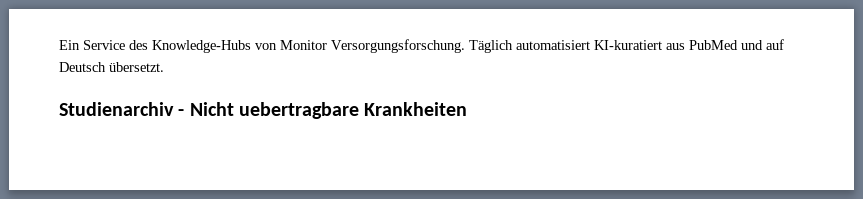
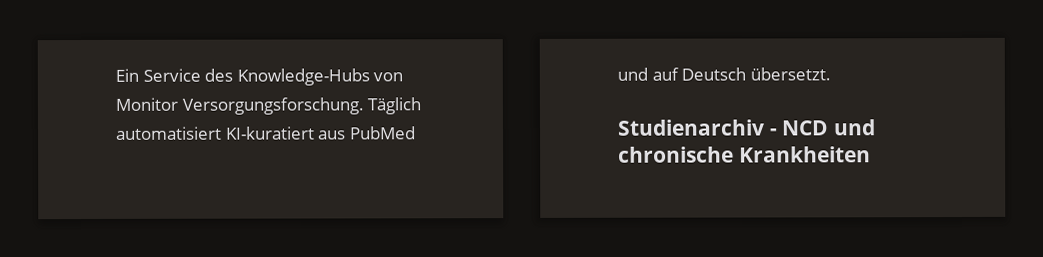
[189,102,359,119] Nicht uebertragbare -> [781,119,876,136] [618,146,734,163] NCD und chronische

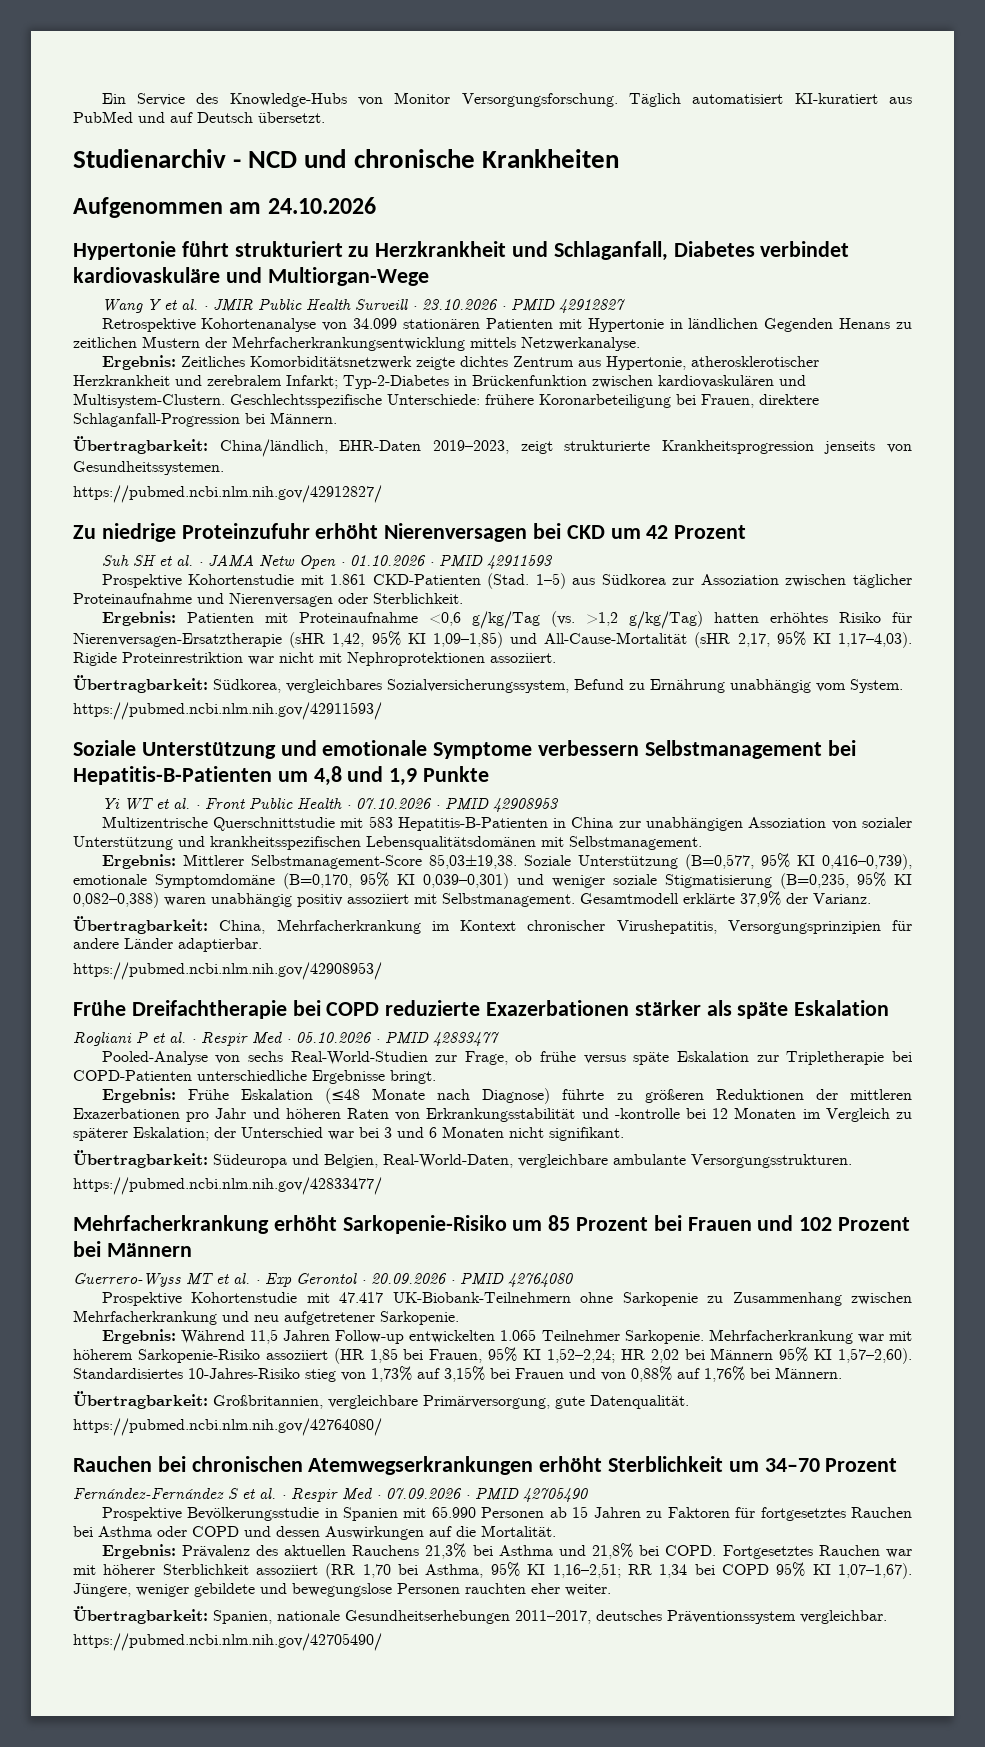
(871, 154) none -> [73,197,376,218] [73,241,850,261] [73,267,429,286] [101,298,625,313] [101,318,913,332] [73,336,640,351] [101,355,819,370] [73,375,806,389] [73,393,819,408] [73,412,337,427] [73,436,912,457] [73,461,224,475] [73,485,382,503] [73,523,747,542] [101,554,552,569] [101,573,912,589] [73,593,463,607] [101,611,912,629] [73,631,912,648] [73,652,556,666] [73,675,903,693] [73,702,382,720] [73,740,856,759] [73,766,490,786] [101,797,558,812] [101,816,912,831] [73,836,702,850] [101,853,912,870] [73,872,912,889] [73,891,871,908] [73,916,912,934] [73,938,262,952] [73,962,382,980] [73,1000,890,1019] [73,1031,499,1046] [101,1051,912,1065] [73,1070,436,1084] [101,1088,912,1104] [73,1107,913,1122] [73,1126,624,1141] [73,1150,852,1168] [73,1177,382,1195] [73,1215,911,1234] [73,1241,192,1257] [73,1272,573,1287] [101,1292,912,1306] [73,1310,459,1325] [101,1329,912,1344] [73,1347,912,1364] [73,1366,842,1382] [73,1391,689,1409] [73,1418,382,1436] [73,1456,898,1475] [73,1487,588,1502] [101,1506,912,1521] [73,1525,556,1540] [101,1543,912,1559] [73,1562,913,1579] [73,1583,611,1597] [73,1606,887,1624] [73,1633,382,1651] // Aufgenommen am 24.10.2026 // Hypertonie führt strukturiert zu Herzkrankheit und Schlaganfall, Diabetes verbindet kardiovaskuläre und Multiorgan-Wege // Wang Y et al. · JMIR Public Health Surveill · 23.10.2026 · PMID 42912827 // Retrospektive Kohortenanalyse von 34.099 stationären Patienten mit Hypertonie in ländlichen Gegenden Henans zu zeitlichen Mustern der Mehrfacherkrankungsentwicklung mittels Netzwerkanalyse. // Ergebnis: Zeitliches Komorbiditätsnetzwerk zeigte dichtes Zentrum aus Hypertonie, atherosklerotischer Herzkrankheit und zerebralem Infarkt; Typ-2-Diabetes in Brückenfunktion zwischen kardiovaskulären und Multisystem-Clustern. Geschlechtsspezifische Unterschiede: frühere Koronarbeteiligung bei Frauen, direktere Schlaganfall-Progression bei Männern. // Übertragbarkeit: China/ländlich, EHR-Daten 2019–2023, zeigt strukturierte Krankheitsprogression jenseits von Gesundheitssystemen. // https://pubmed.ncbi.nlm.nih.gov/42912827/ // Zu niedrige Proteinzufuhr erhöht Nierenversagen bei CKD um 42 Prozent // Suh SH et al. · JAMA Netw Open · 01.10.2026 · PMID 42911593 // Prospektive Kohortenstudie mit 1.861 CKD-Patienten (Stad. 1–5) aus Südkorea zur Assoziation zwischen täglicher Proteinaufnahme und Nierenversagen oder Sterblichkeit. // Ergebnis: Patienten mit Proteinaufnahme <0,6 g/kg/Tag (vs. >1,2 g/kg/Tag) hatten erhöhtes Risiko für Nierenversagen-Ersatztherapie (sHR 1,42, 95% KI 1,09–1,85) und All-Cause-Mortalität (sHR 2,17, 95% KI 1,17–4,03). Rigide Proteinrestriktion war nicht mit Nephroprotektionen assoziiert. // Übertragbarkeit: Südkorea, vergleichbares Sozialversicherungssystem, Befund zu Ernährung unabhängig vom System. // https://pubmed.ncbi.nlm.nih.gov/42911593/ // Soziale Unterstützung und emotionale Symptome verbessern Selbstmanagement bei Hepatitis-B-Patienten um 4,8 und 1,9 Punkte // Yi WT et al. · Front Public Health · 07.10.2026 · PMID 42908953 // Multizentrische Querschnittstudie mit 583 Hepatitis-B-Patienten in China zur unabhängigen Assoziation von sozialer Unterstützung und krankheitsspezifischen Lebensqualitätsdomänen mit Selbstmanagement. // Ergebnis: Mittlerer Selbstmanagement-Score 85,03±19,38. Soziale Unterstützung (B=0,577, 95% KI 0,416–0,739), emotionale Symptomdomäne (B=0,170, 95% KI 0,039–0,301) und weniger soziale Stigmatisierung (B=0,235, 95% KI 0,082–0,388) waren unabhängig positiv assoziiert mit Selbstmanagement. Gesamtmodell erklärte 37,9% der Varianz. // Übertragbarkeit: China, Mehrfacherkrankung im Kontext chronischer Virushepatitis, Versorgungsprinzipien für andere Länder adaptierbar. // https://pubmed.ncbi.nlm.nih.gov/42908953/ // Frühe Dreifachtherapie bei COPD reduzierte Exazerbationen stärker als späte Eskalation // Rogliani P et al. · Respir Med · 05.10.2026 · PMID 42833477 // Pooled-Analyse von sechs Real-World-Studien zur Frage, ob frühe versus späte Eskalation zur Tripletherapie bei COPD-Patienten unterschiedliche Ergebnisse bringt. // Ergebnis: Frühe Eskalation (≤48 Monate nach Diagnose) führte zu größeren Reduktionen der mittleren Exazerbationen pro Jahr und höheren Raten von Erkrankungsstabilität und -kontrolle bei 12 Monaten im Vergleich zu späterer Eskalation; der Unterschied war bei 3 und 6 Monaten nicht signifikant. // Übertragbarkeit: Südeuropa und Belgien, Real-World-Daten, vergleichbare ambulante Versorgungsstrukturen. // https://pubmed.ncbi.nlm.nih.gov/42833477/ // Mehrfacherkrankung erhöht Sarkopenie-Risiko um 85 Prozent bei Frauen und 102 Prozent bei Männern // Guerrero-Wyss MT et al. · Exp Gerontol · 20.09.2026 · PMID 42764080 // Prospektive Kohortenstudie mit 47.417 UK-Biobank-Teilnehmern ohne Sarkopenie zu Zusammenhang zwischen Mehrfacherkrankung und neu aufgetretener Sarkopenie. // Ergebnis: Während 11,5 Jahren Follow-up entwickelten 1.065 Teilnehmer Sarkopenie. Mehrfacherkrankung war mit höherem Sarkopenie-Risiko assoziiert (HR 1,85 bei Frauen, 95% KI 1,52–2,24; HR 2,02 bei Männern 95% KI 1,57–2,60). Standardisiertes 10-Jahres-Risiko stieg von 1,73% auf 3,15% bei Frauen und von 0,88% auf 1,76% bei Männern. // Übertragbarkeit: Großbritannien, vergleichbare Primärversorgung, gute Datenqualität. // https://pubmed.ncbi.nlm.nih.gov/42764080/ // Rauchen bei chronischen Atemwegserkrankungen erhöht Sterblichkeit um 34–70 Prozent // Fernández-Fernández S et al. · Respir Med · 07.09.2026 · PMID 42705490 // Prospektive Bevölkerungsstudie in Spanien mit 65.990 Personen ab 15 Jahren zu Faktoren für fortgesetztes Rauchen bei Asthma oder COPD und dessen Auswirkungen auf die Mortalität. // Ergebnis: Prävalenz des aktuellen Rauchens 21,3% bei Asthma und 21,8% bei COPD. Fortgesetztes Rauchen war mit höherer Sterblichkeit assoziiert (RR 1,70 bei Asthma, 95% KI 1,16–2,51; RR 1,34 bei COPD 95% KI 1,07–1,67). Jüngere, weniger gebildete und bewegungslose Personen rauchten eher weiter. // Übertragbarkeit: Spanien, nationale Gesundheitserhebungen 2011–2017, deutsches Präventionssystem vergleichbar. // https://pubmed.ncbi.nlm.nih.gov/42705490/

